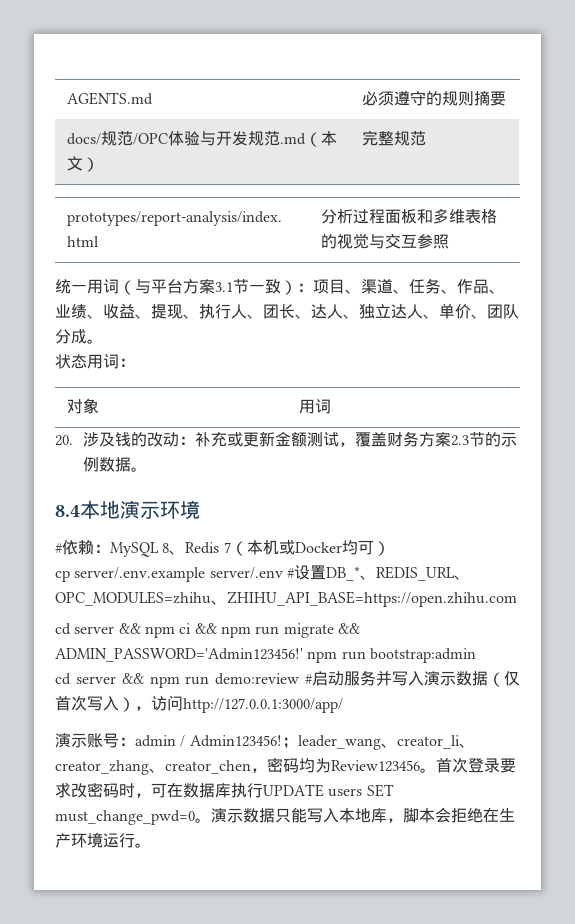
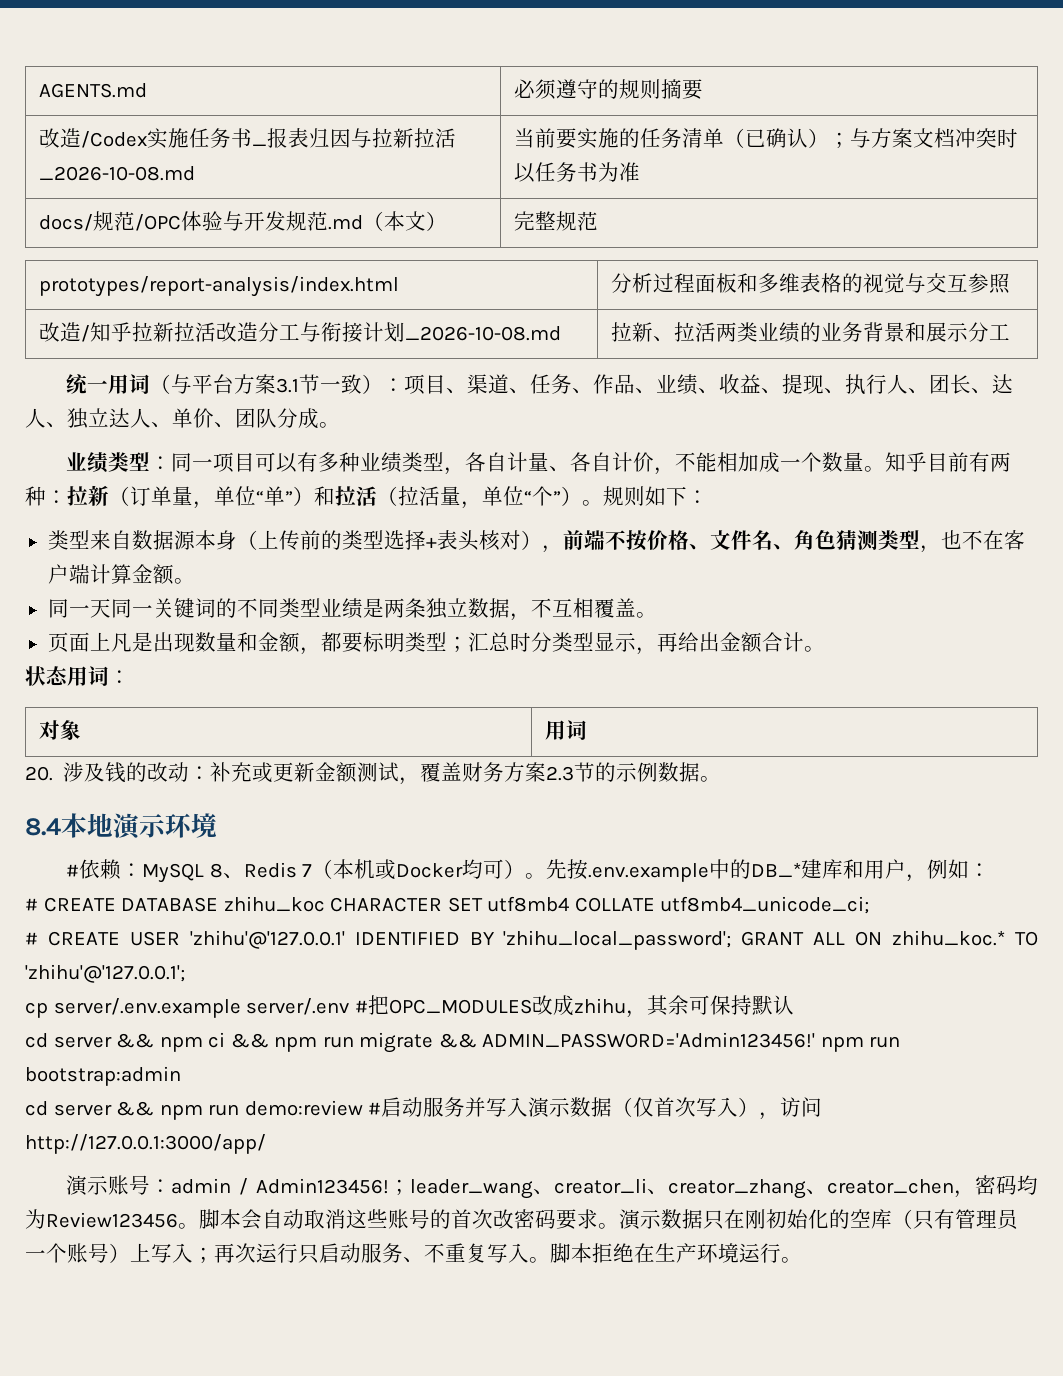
(506, 98) none -> [38,128,456,149] [38,166,195,181] [513,128,1018,149] [513,162,640,183] // 改造/Codex实施任务书_报表归因与拉新拉活_2026-10-08.md | 当前要实施的任务清单（已确认）；与方案文档冲突时以任务书为准
(449, 241) none -> [38,322,561,343] [610,322,1010,343] // 改造/知乎拉新拉活改造分工与衔接计划_2026-10-08.md | 拉新、拉活两类业绩的业务背景和展示分工
(103, 341) none -> [66,452,1012,475] [25,485,708,509] [47,530,1025,553] [47,564,195,585] [47,598,657,621] [47,632,825,655] // 业绩类型：同一项目可以有多种业绩类型，各自计量、各自计价，不能相加成一个数量。知乎目前有两种：拉新（订单量，单位“单”）和拉活（拉活量，单位“个”）。规则如下： // 类型来自数据源本身（上传前的类型选择+表头核对），前端不按价格、文件名、角色猜测类型，也不在客户端计算金额。 // 同一天同一关键词的不同类型业绩是两条独立数据，不互相覆盖。 // 页面上凡是出现数量和金额，都要标明类型；汇总时分类型显示，再给出金额合计。
[55,565,470,582] [55,591,517,607] // cp server/.env.example server/.env #设置DB_*、REDIS_URL、OPC_MODULES=zhihu、ZHIHU_API_BASE=https://open.zhihu.com -> [525,859,991,882] [25,896,870,914] [25,930,1038,950] [25,964,185,983] [25,995,794,1018] 。先按.env.example中的DB_*建库和用户，例如： // # CREATE DATABASE zhihu_koc CHARACTER SET utf8mb4 COLLATE utf8mb4_unicode_ci; // # CREATE USER 'zhihu'@'127.0.0.1' IDENTIFIED BY 'zhihu_local_password'; GRANT ALL ON zhihu_koc.* TO 'zhihu'@'127.0.0.1'; // cp server/.env.example server/.env #把OPC_MODULES改成zhihu，其余可保持默认
[436,757,516,773] [55,782,394,798] [55,807,451,825] 首次登录要求改密码时，可在数据库执行UPDATE users SET must_change_pwd=0。演示数据只能写入本地库，脚本会 -> [199,1209,1019,1230] [25,1243,592,1264] 脚本会自动取消这些账号的首次改密码要求。演示数据只在刚初始化的空库（只有管理员一个账号）上写入；再次运行只启动服务、不重复写入。脚本

